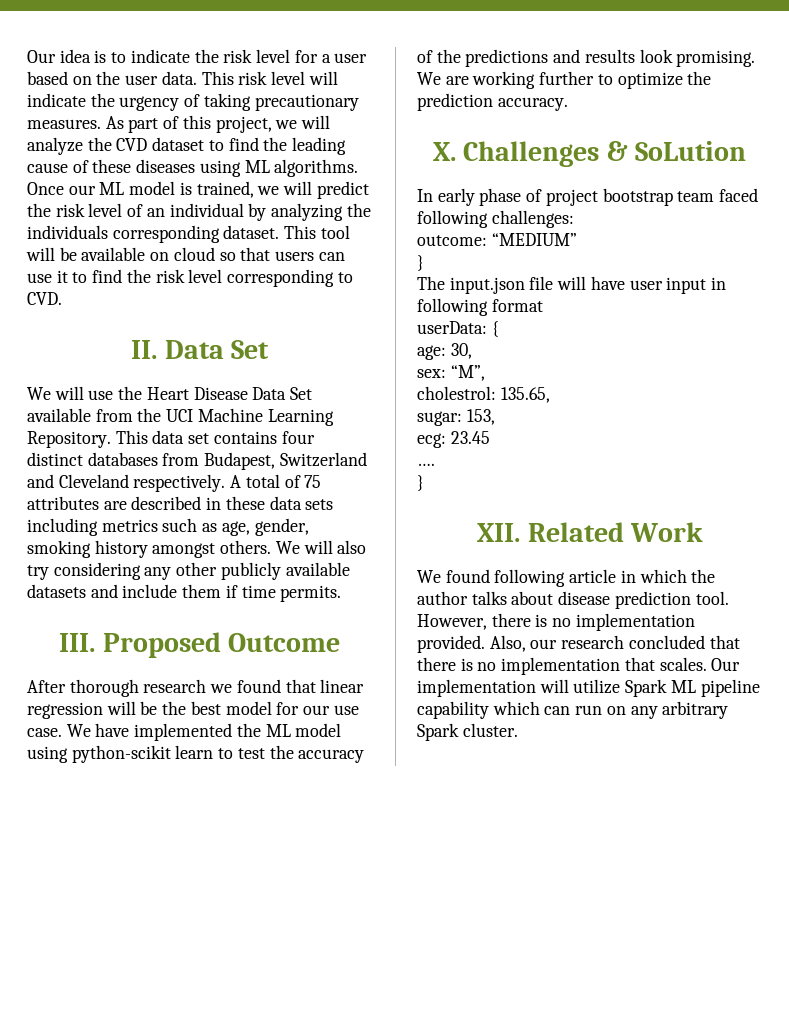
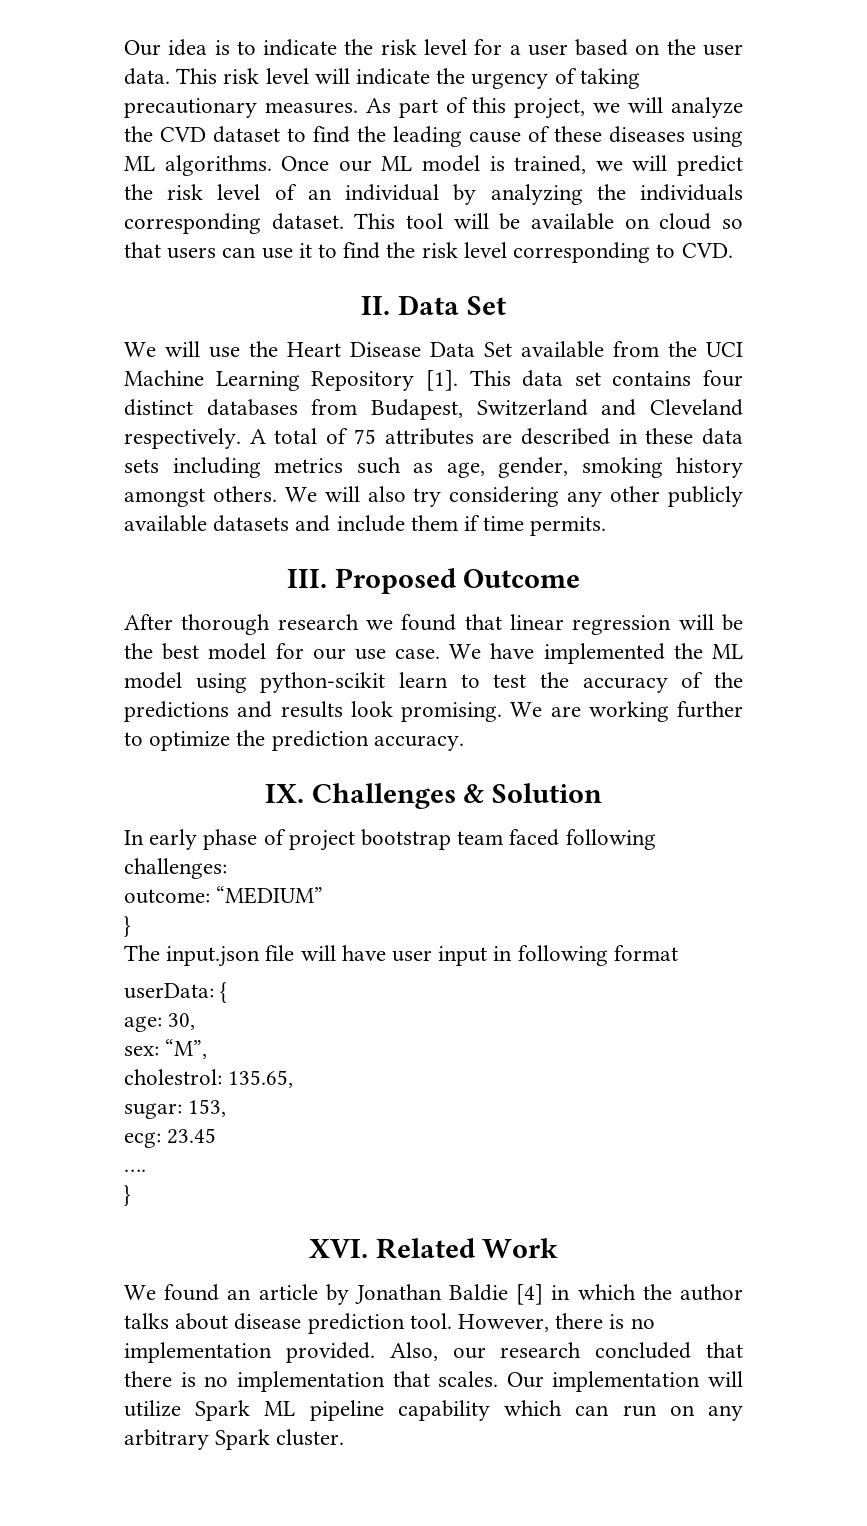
[27,431,111,448] Repository. -> [311,370,458,391] Repository [1].
[432,142,456,161] X. -> [264,784,304,803] IX.
[635,141,747,161] SoLution -> [492,783,603,803] Solution
[477,523,521,542] XII. -> [308,1239,368,1258] XVI.
[494,569,617,587] following article -> [227,1284,544,1305] an article by Jonathan Baldie [4]

